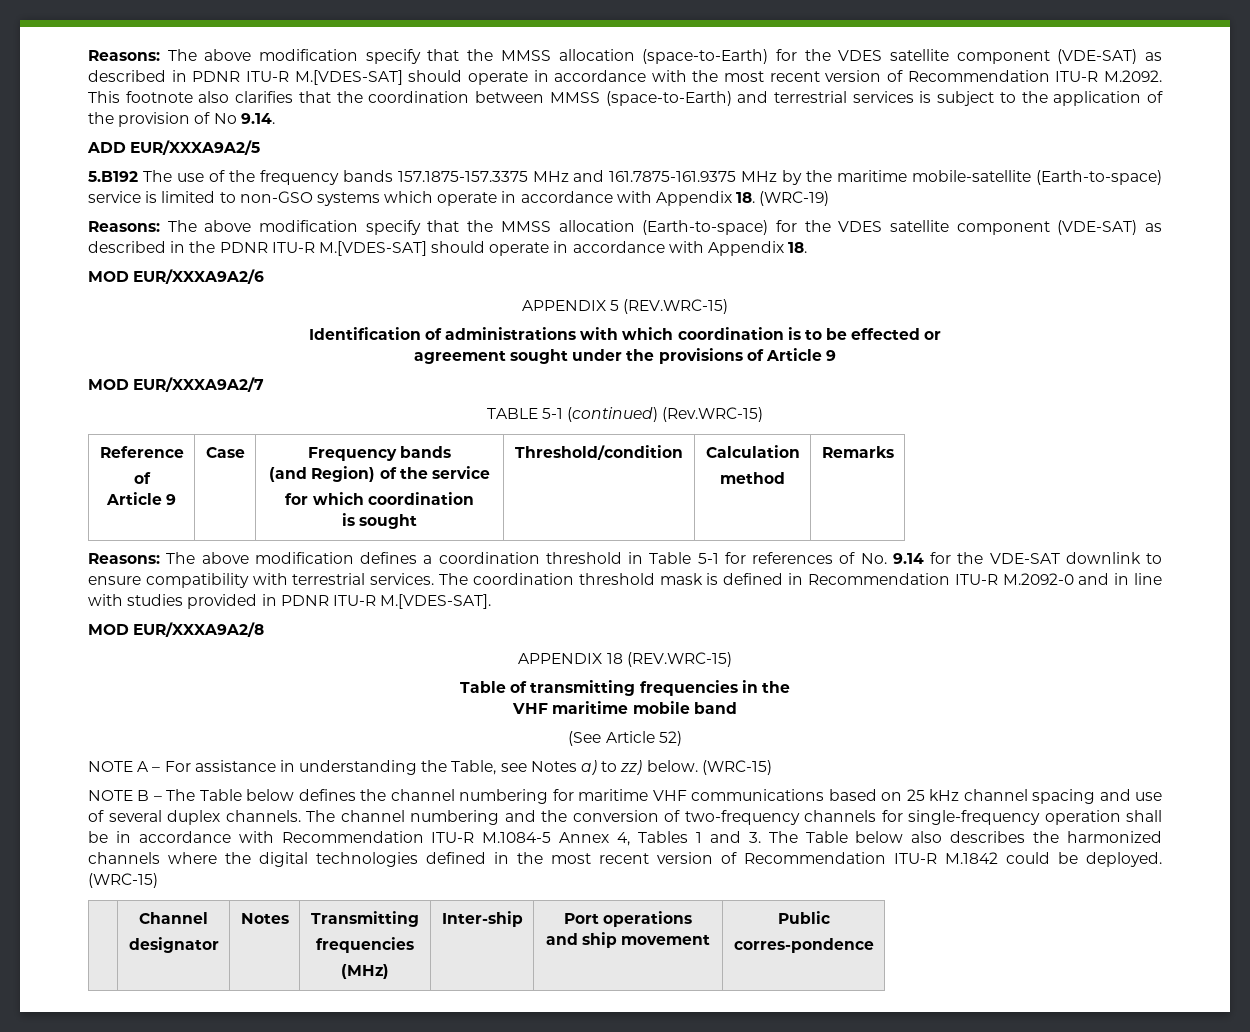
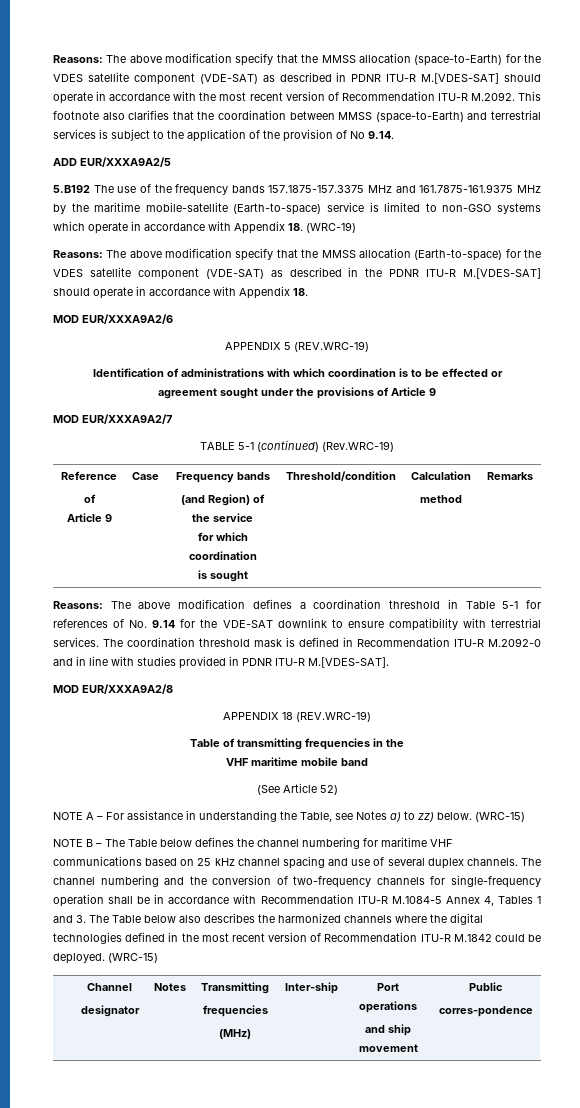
[623,299,729,314] (REV.WRC-15) -> [294,341,369,352] (REV.WRC-19)
[662,407,764,422] (Rev.WRC-15) -> [322,441,394,452] (Rev.WRC-19)
[626,652,732,667] (REV.WRC-15) -> [296,711,371,722] (REV.WRC-19)

